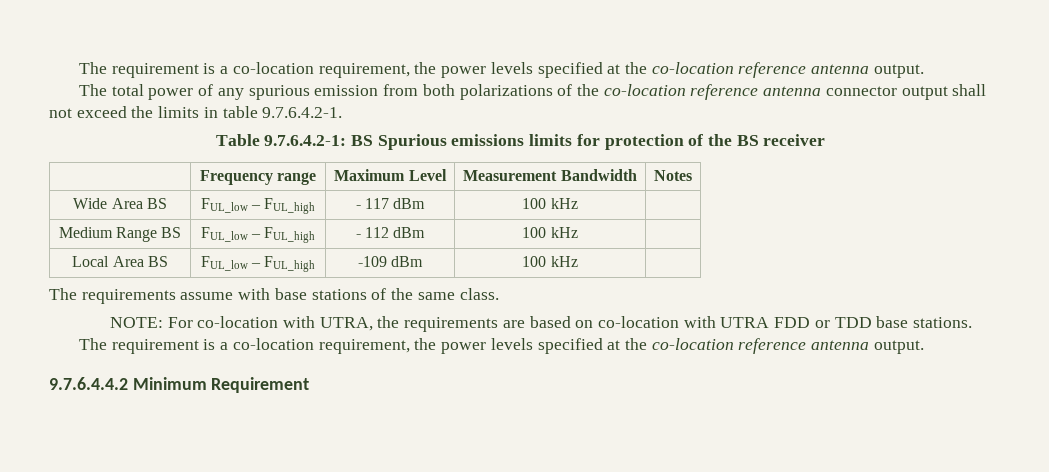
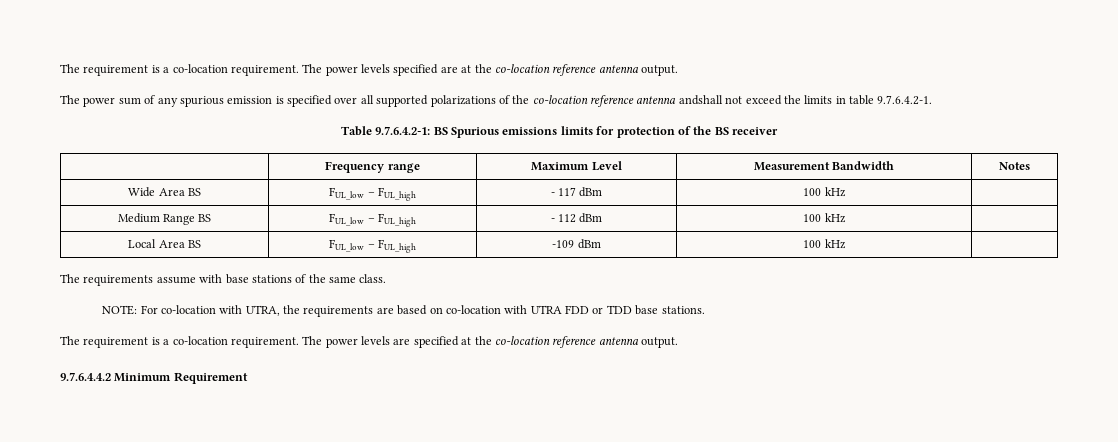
[79,62,603,78] The requirement is a co-location requirement, the power levels specified -> [60,64,458,76] The requirement is a co-location requirement. The power levels specified are
[111,84,194,100] total power -> [83,97,141,107] power sum
[383,84,455,96] from both -> [275,95,429,107] is specified over all supported
[825,84,987,100] connector output shall -> [678,95,723,105] andshall
[318,338,533,354] requirement, the power levels -> [230,336,411,348] requirement. The power levels are

